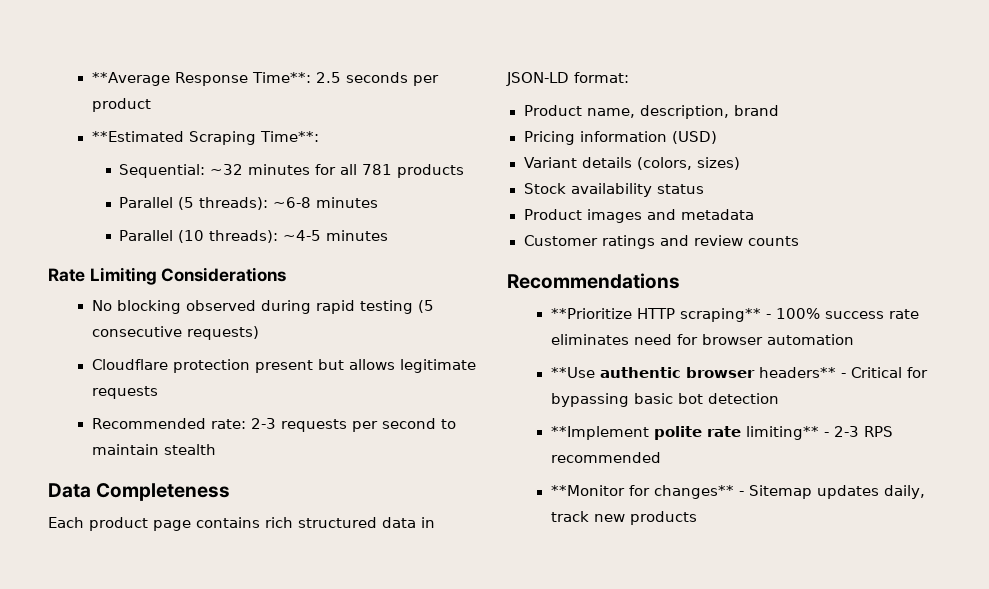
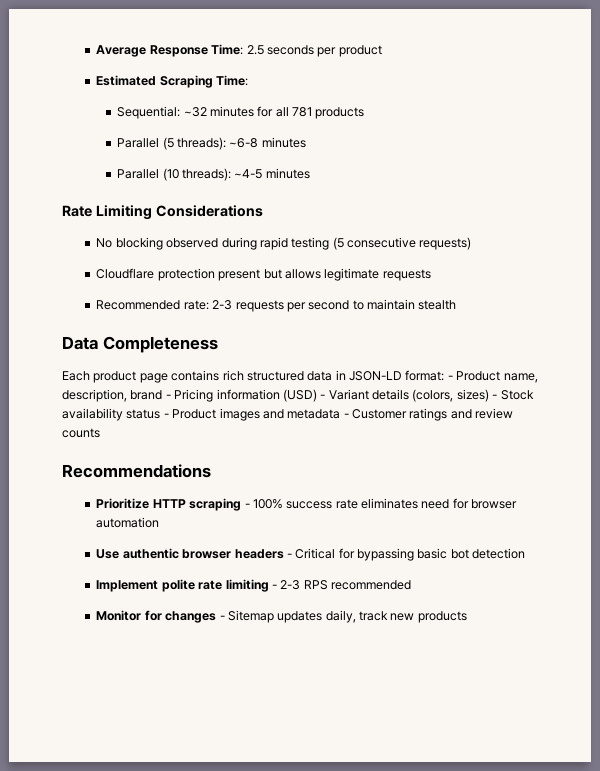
[91,72,311,86] **Average Response Time**: -> [96,44,244,57] Average Response Time:
[91,131,319,145] **Estimated Scraping Time**: -> [96,75,249,88] Estimated Scraping Time:
(629, 77) // -> [447,375,453,380] -
(779, 110) // -> [165,394,171,399] -
(717, 137) // -> [320,394,326,399] -
(741, 163) // -> [492,394,498,399] -
(704, 189) // -> [163,413,169,418] -
(754, 214) // -> [343,413,349,418] -
[550,308,761,322] **Prioritize HTTP scraping** -> [96,498,242,511] Prioritize HTTP scraping
[550,367,595,378] **Use -> [96,549,120,559] Use
[758,367,836,378] headers** -> [234,549,284,559] headers
[550,426,649,440] **Implement -> [96,580,159,592] Implement
[745,426,819,440] limiting** -> [225,579,269,592] limiting
[550,485,734,499] **Monitor for changes** -> [96,610,217,623] Monitor for changes

